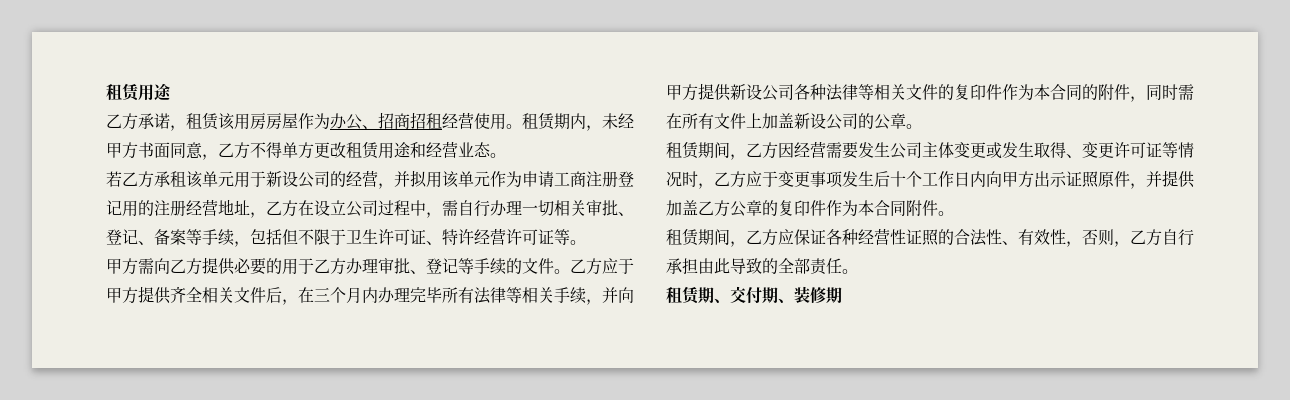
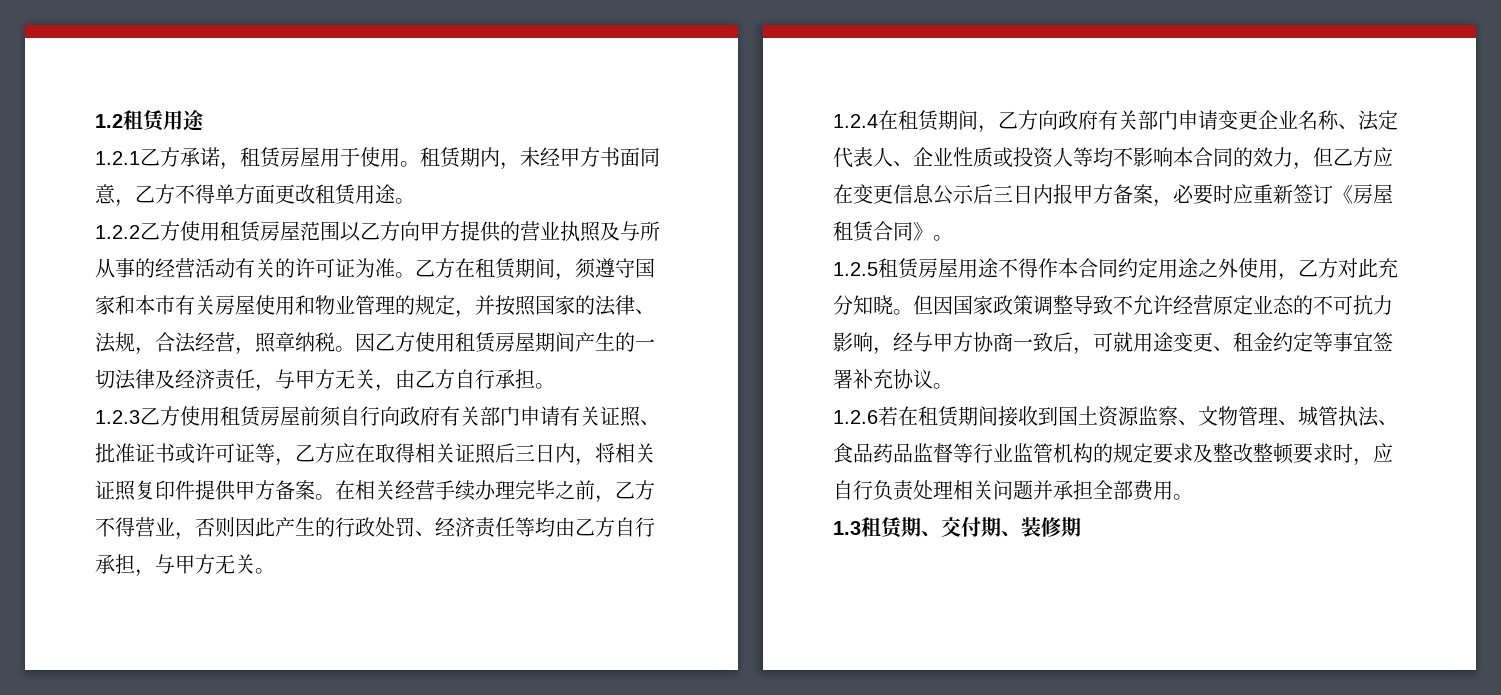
(106, 92) none -> [95,114,123,128] 1.2
(171, 92) none -> [95,151,140,165] 1.2.1
[218,112,474,130] 该用房房屋作为办公、招商招租经营 -> [280,147,360,167] 房屋用于
(314, 150) none -> [255,184,275,204] 面
[410,141,506,158] [106,170,634,189] [106,199,634,218] [106,228,586,247] [106,257,634,275] [106,286,634,305] [666,83,1194,102] [666,113,922,130] [666,141,1194,160] [666,170,1195,189] [666,200,954,217] [666,228,1194,247] [666,258,858,275] 和经营业态。 // 若乙方承租该单元用于新设公司的经营，并拟用该单元作为申请工商注册登记用的注册经营地址，乙方在设立公司过程中，需自行办理一切相关审批、登记、备案等手续，包括但不限于卫生许可证、特许经营许可证等。 // 甲方需向乙方提供必要的用于乙方办理审批、登记等手续的文件。乙方应于甲方提供齐全相关文件后，在三个月内办理完毕所有法律等相关手续，并向甲方提供新设公司各种法律等相关文件的复印件作为本合同的附件，同时需在所有文件上加盖新设公司的公章。 // 租赁期间，乙方因经营需要发生公司主体变更或发生取得、变更许可证等情况时，乙方应于变更事项发生后十个工作日内向甲方出示证照原件，并提供加盖乙方公章的复印件作为本合同附件。 // 租赁期间，乙方应保证各种经营性证照的合法性、有效性，否则，乙方自行承担由此导致的全部责任。 // -> [395,198,415,204] [95,221,660,242] [95,258,655,281] [95,295,655,318] [95,332,655,355] [95,369,555,392] [95,406,660,427] [95,443,655,466] [95,480,655,503] [95,517,655,540] [95,554,275,577] [833,110,1398,133] [833,147,1393,170] [833,184,1393,207] [833,221,953,242] [833,258,1398,281] [833,295,1393,315] [833,332,1393,355] [833,369,953,389] [833,406,1398,427] [833,443,1393,466] [833,480,1193,501] [833,521,861,535] 。 // 1.2.2乙方使用租赁房屋范围以乙方向甲方提供的营业执照及与所从事的经营活动有关的许可证为准。乙方在租赁期间，须遵守国家和本市有关房屋使用和物业管理的规定，并按照国家的法律、法规，合法经营，照章纳税。因乙方使用租赁房屋期间产生的一切法律及经济责任，与甲方无关，由乙方自行承担。 // 1.2.3乙方使用租赁房屋前须自行向政府有关部门申请有关证照、批准证书或许可证等，乙方应在取得相关证照后三日内，将相关证照复印件提供甲方备案。在相关经营手续办理完毕之前，乙方不得营业，否则因此产生的行政处罚、经济责任等均由乙方自行承担，与甲方无关。 // 1.2.4在租赁期间，乙方向政府有关部门申请变更企业名称、法定代表人、企业性质或投资人等均不影响本合同的效力，但乙方应在变更信息公示后三日内报甲方备案，必要时应重新签订《房屋租赁合同》。 // 1.2.5租赁房屋用途不得作本合同约定用途之外使用，乙方对此充分知晓。但因国家政策调整导致不允许经营原定业态的不可抗力影响，经与甲方协商一致后，可就用途变更、租金约定等事宜签署补充协议。 // 1.2.6若在租赁期间接收到国土资源监察、文物管理、城管执法、食品药品监督等行业监管机构的规定要求及整改整顿要求时，应自行负责处理相关问题并承担全部费用。 // 1.3

